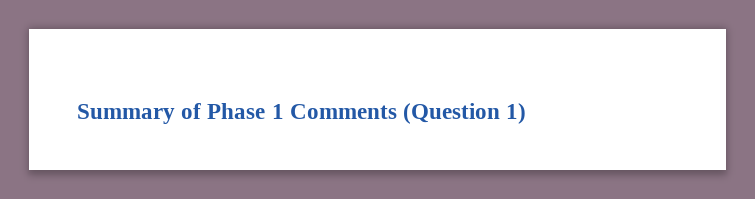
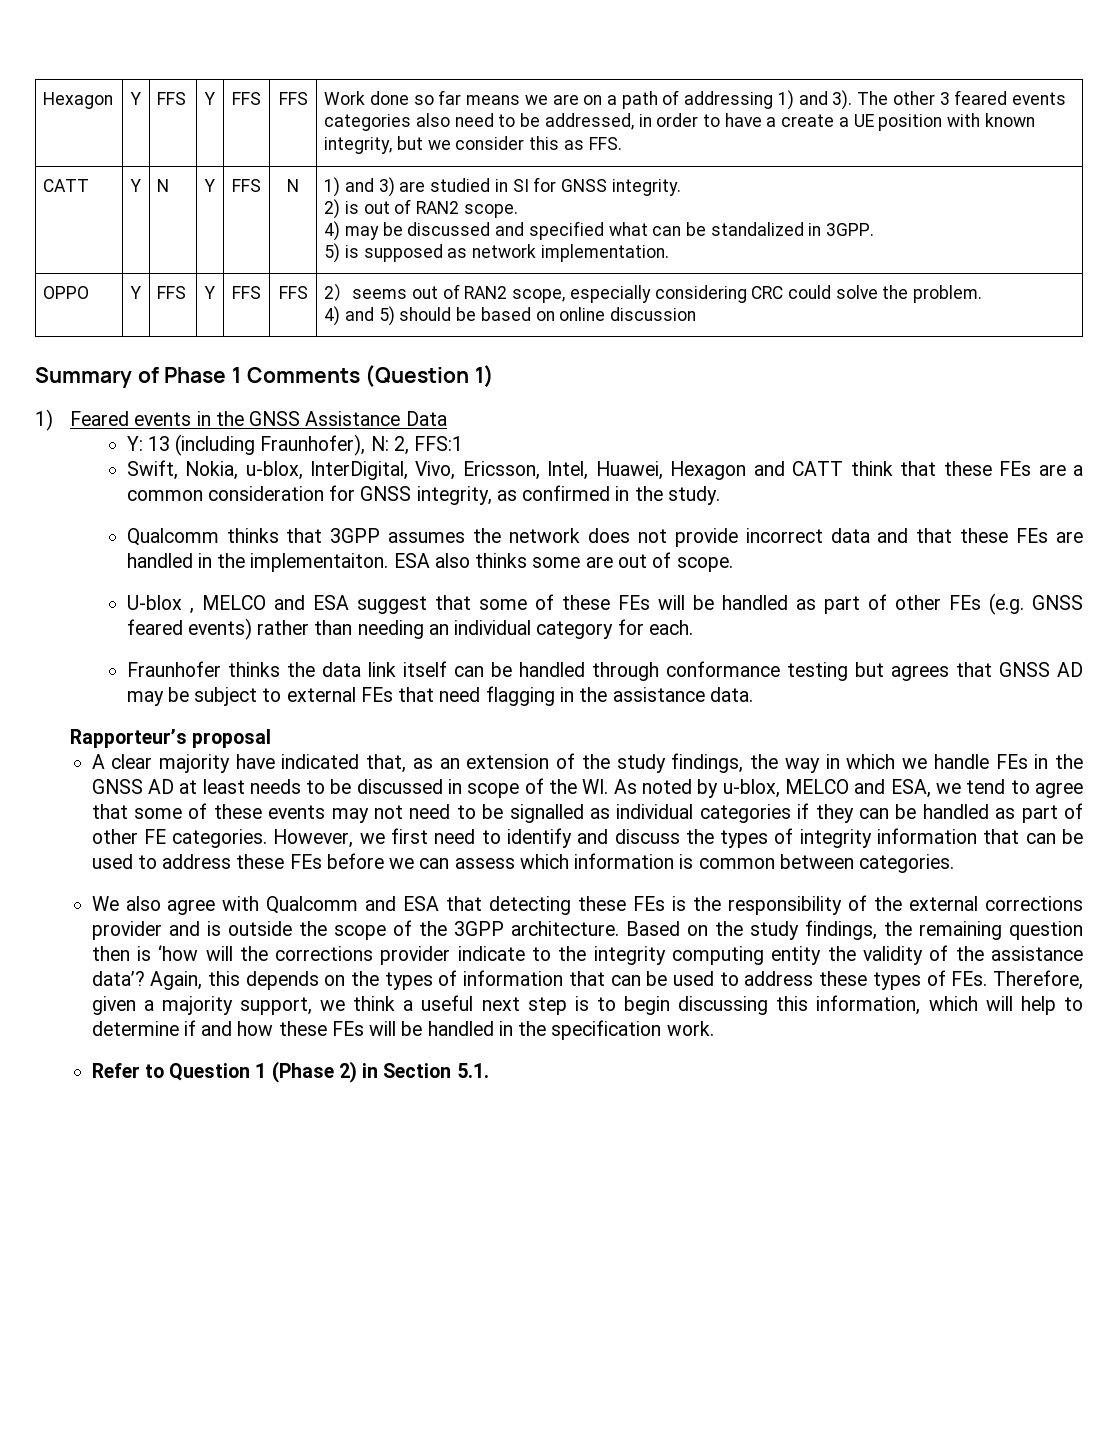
(77, 114) none -> [43,92,114,109] [130,92,141,105] [157,92,187,105] [204,92,215,105] [232,92,261,105] [278,92,308,105] [324,90,1066,110] [324,113,1035,131] [324,136,622,154] [43,179,90,192] [130,179,141,192] [157,179,170,192] [204,179,215,192] [232,179,261,192] [287,179,299,192] [324,177,681,197] [324,199,518,219] [324,221,875,241] [324,243,669,263] [43,286,90,299] [130,286,141,299] [157,286,187,299] [204,286,215,299] [232,286,261,299] [278,286,308,299] [324,284,983,303] [324,306,696,326] Hexagon | Y | FFS | Y | FFS | FFS | Work done so far means we are on a path of addressing 1) and 3). The other 3 feared events categories also need to be addressed, in order to have a create a UE position with known integrity, but we consider this as FFS. // CATT | Y | N | Y | FFS | N | 1) and 3) are studied in SI for GNSS integrity. // 2) is out of RAN2 scope. // 4) may be discussed and specified what can be standalized in 3GPP. // 5) is supposed as network implementation. // OPPO | Y | FFS | Y | FFS | FFS | 2）seems out of RAN2 scope, especially considering CRC could solve the problem. // 4) and 5) should be based on online discussion //
(527, 113) none -> [35,409,447,431] [126,434,464,456] [126,460,1083,480] [126,485,720,505] [126,528,1083,547] [126,552,733,572] [126,593,1084,615] [126,618,693,640] [126,661,1083,681] [126,686,753,706] [70,729,272,748] [91,753,1083,773] [91,778,1083,798] [91,803,1084,823] [91,828,1083,848] [91,853,955,873] [91,895,1084,915] [91,920,1083,940] [91,945,1083,965] [91,970,1084,990] [91,995,1083,1015] [91,1020,714,1040] [91,1061,489,1083] // 1) Feared events in the GNSS Assistance Data // Y: 13 (including Fraunhofer), N: 2, FFS:1 // Swift, Nokia, u-blox, InterDigital, Vivo, Ericsson, Intel, Huawei, Hexagon and CATT think that these FEs are a common consideration for GNSS integrity, as confirmed in the study. // Qualcomm thinks that 3GPP assumes the network does not provide incorrect data and that these FEs are handled in the implementaiton. ESA also thinks some are out of scope. // U-blox , MELCO and ESA suggest that some of these FEs will be handled as part of other FEs (e.g. GNSS feared events) rather than needing an individual category for each. // Fraunhofer thinks the data link itself can be handled through conformance testing but agrees that GNSS AD may be subject to external FEs that need flagging in the assistance data. // Rapporteur’s proposal // A clear majority have indicated that, as an extension of the study findings, the way in which we handle FEs in the GNSS AD at least needs to be discussed in scope of the WI. As noted by u-blox, MELCO and ESA, we tend to agree that some of these events may not need to be signalled as individual categories if they can be handled as part of other FE categories. However, we first need to identify and discuss the types of integrity information that can be used to address these FEs before we can assess which information is common between categories. // We also agree with Qualcomm and ESA that detecting these FEs is the responsibility of the external corrections provider and is outside the scope of the 3GPP architecture. Based on the study findings, the remaining question then is ‘how will the corrections provider indicate to the integrity computing entity the validity of the assistance data’? Again, this depends on the types of information that can be used to address these types of FEs. Therefore, given a majority support, we think a useful next step is to begin discussing this information, which will help to determine if and how these FEs will be handled in the specification work. // Refer to Question 1 (Phase 2) in Section 5.1.

